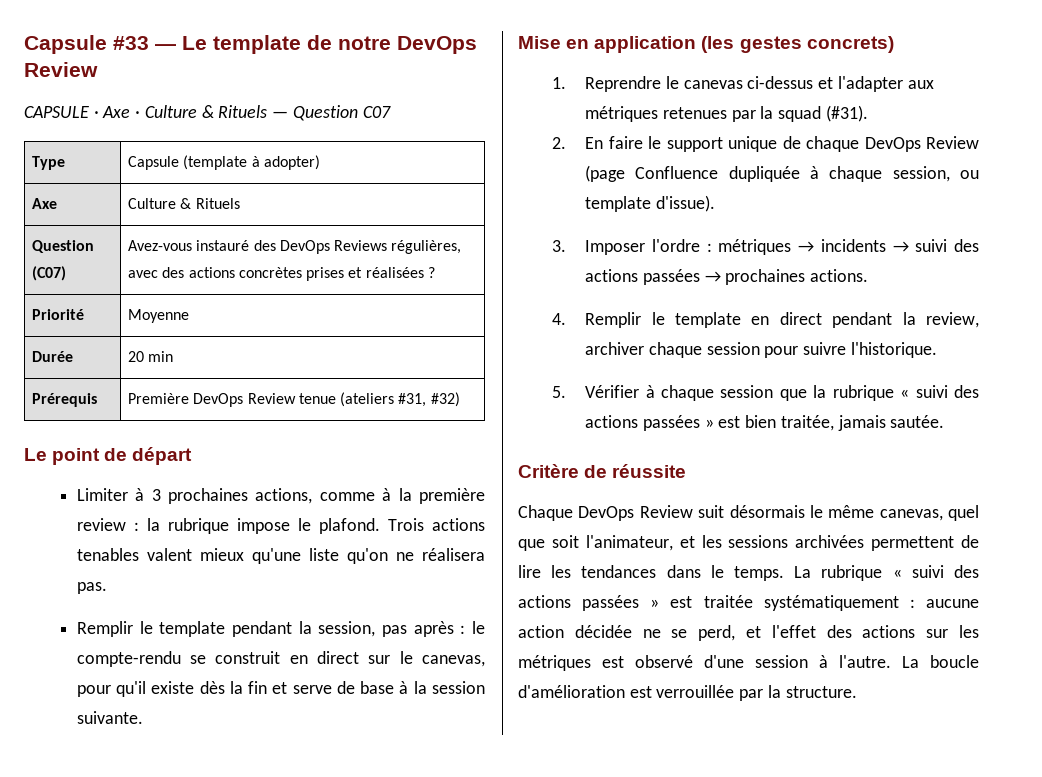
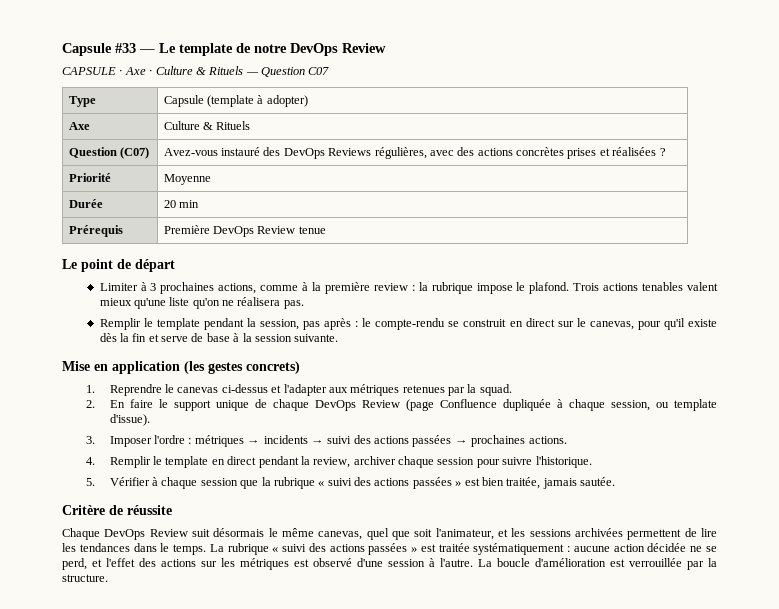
[340,392,460,407] (ateliers #31, #32) -> (326, 230) none
[778,105,868,122] squad (#31). -> [479,384,512,396] squad.

